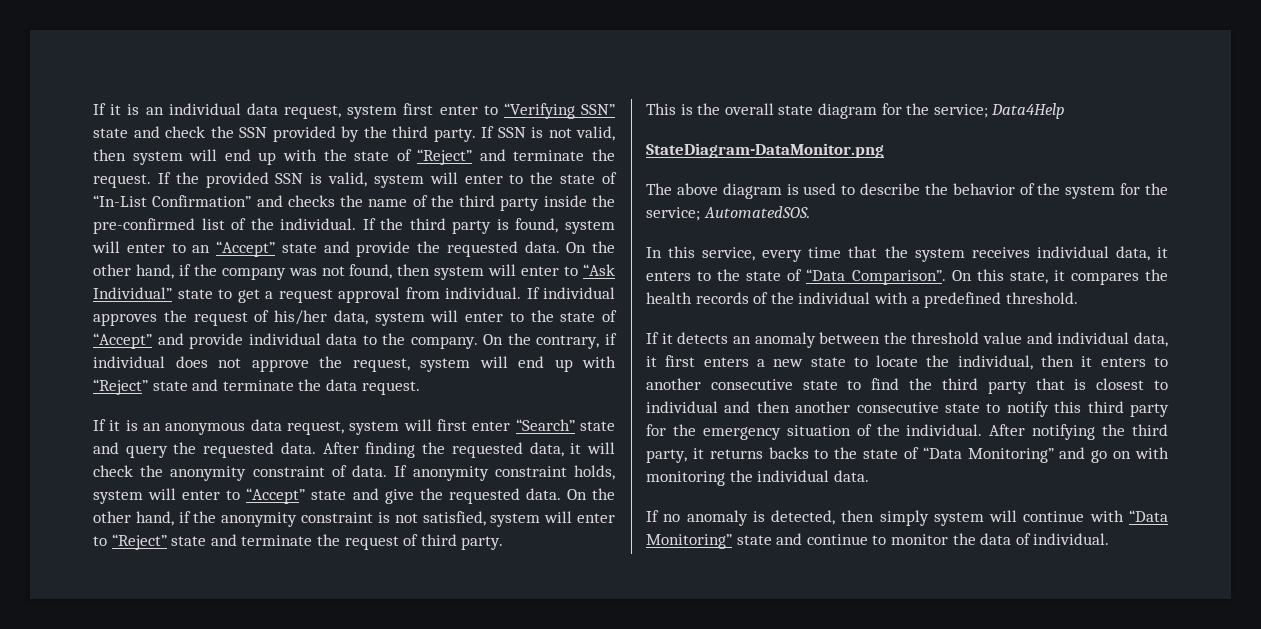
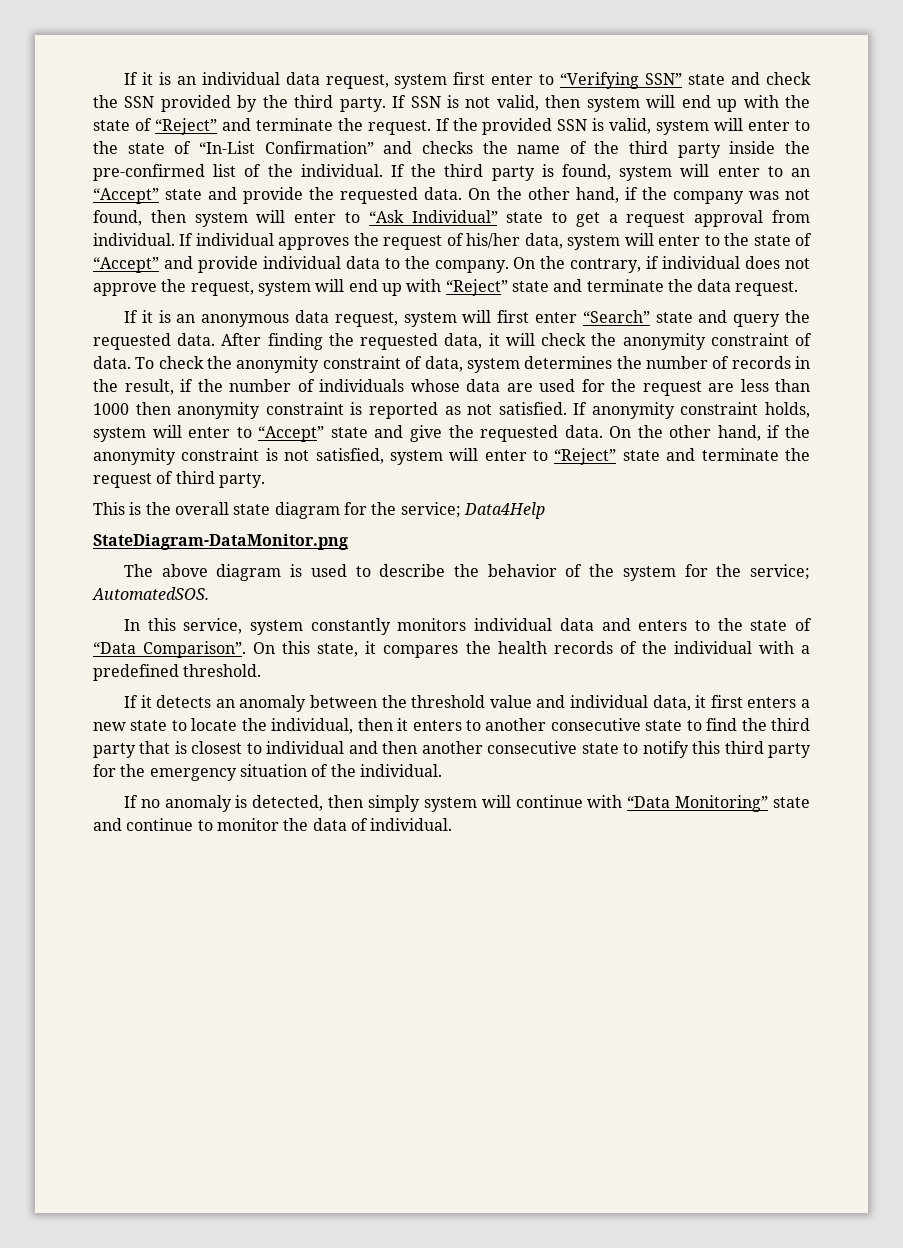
(388, 471) none -> [135,356,810,373] [93,379,810,396] [93,402,567,419] To check the anonymity constraint of data, system determines the number of records in the result, if the number of individuals whose data are used for the request are less than 1000 then anonymity constraint is reported as not satisfied.
[762,246,1168,262] every time that the system receives individual data, it -> [249,618,631,635] system constantly monitors individual data and
[989,424,1168,440] [646,447,1169,463] [646,470,869,486] After notifying the third party, it returns backs to the state of “Data Monitoring” and go on with monitoring the individual data. -> (442, 770) none

